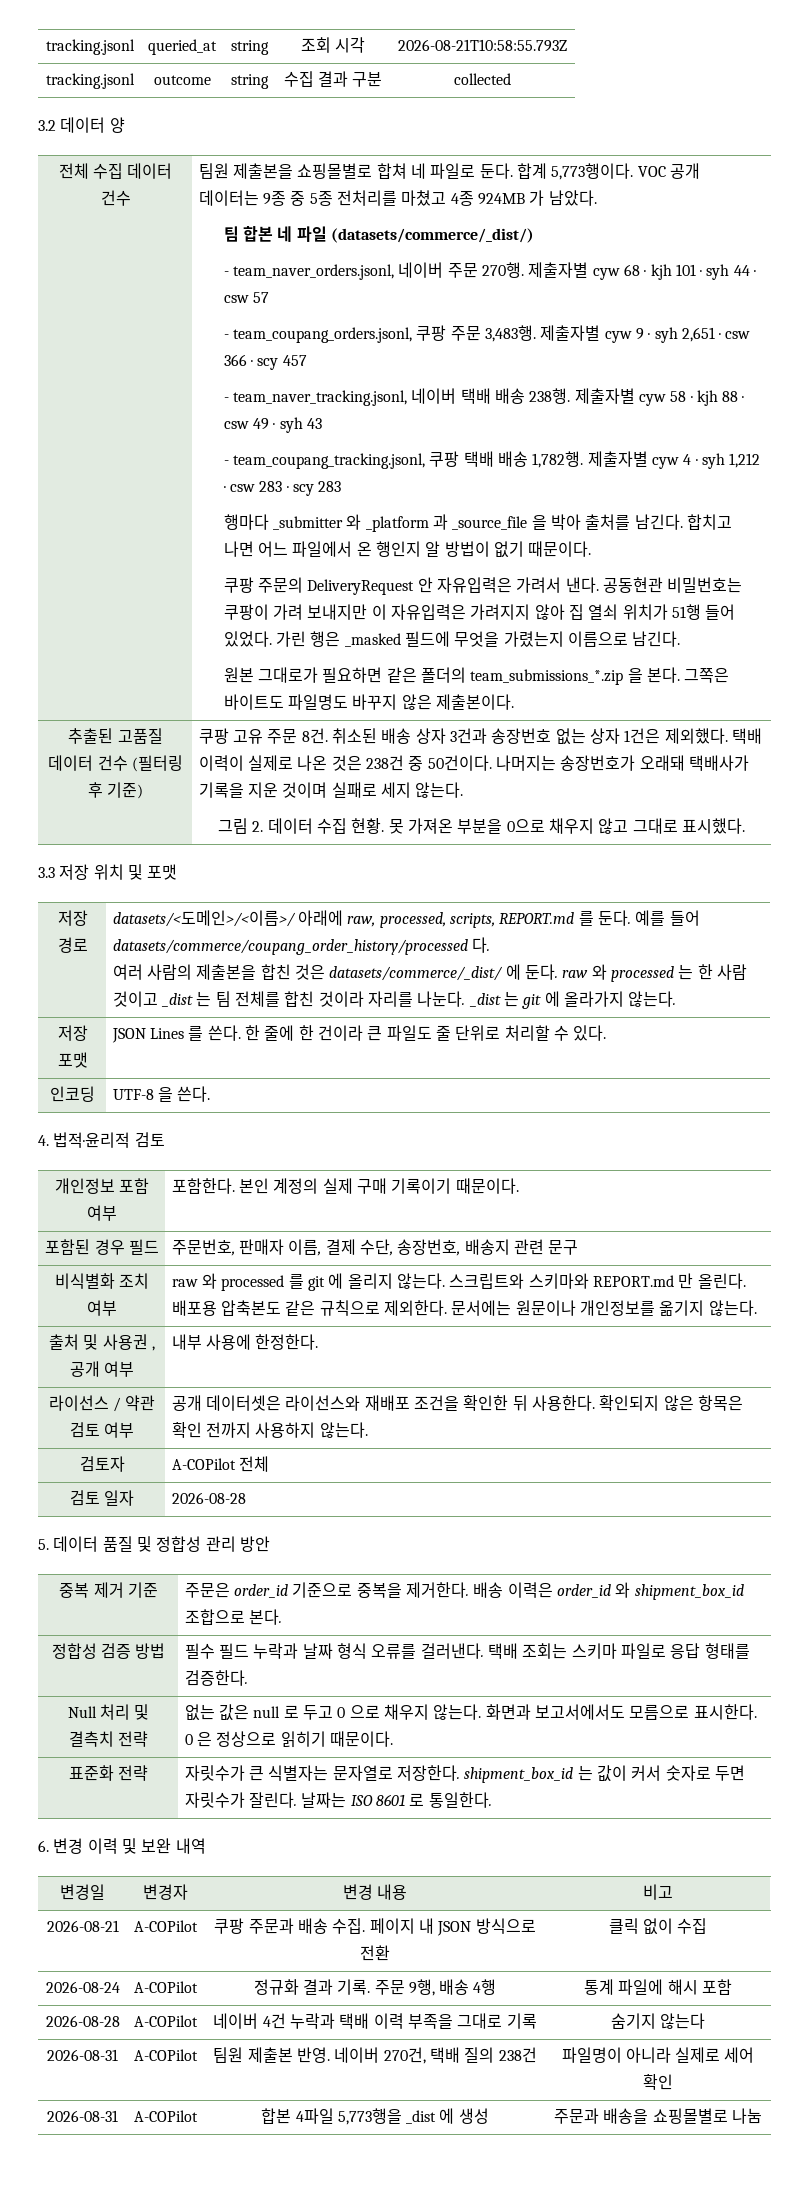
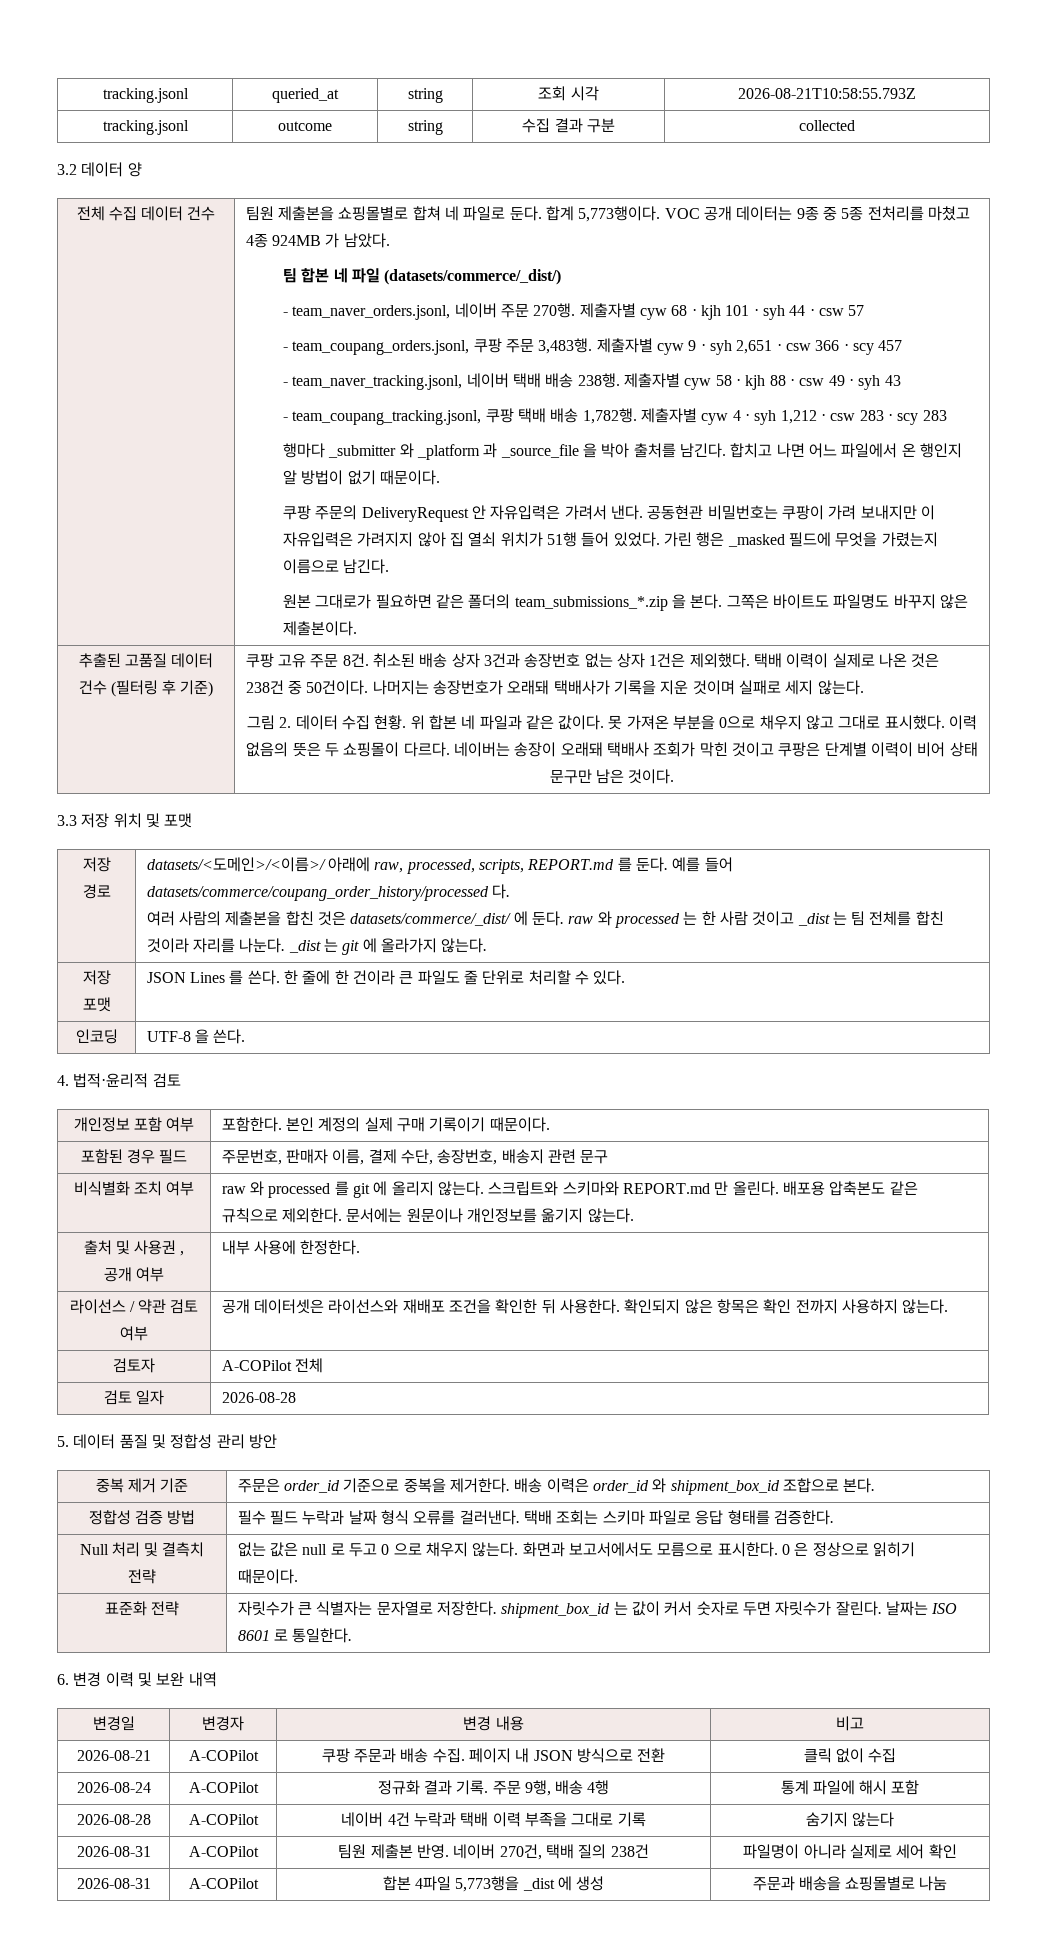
(385, 826) none -> [410,715,605,730] 위 합본 네 파일과 같은 값이다.
(745, 826) none -> [949,715,978,730] [246,742,978,757] [549,769,675,784] 이력 없음의 뜻은 두 쇼핑몰이 다르다. 네이버는 송장이 오래돼 택배사 조회가 막힌 것이고 쿠팡은 단계별 이력이 비어 상태 문구만 남은 것이다.

